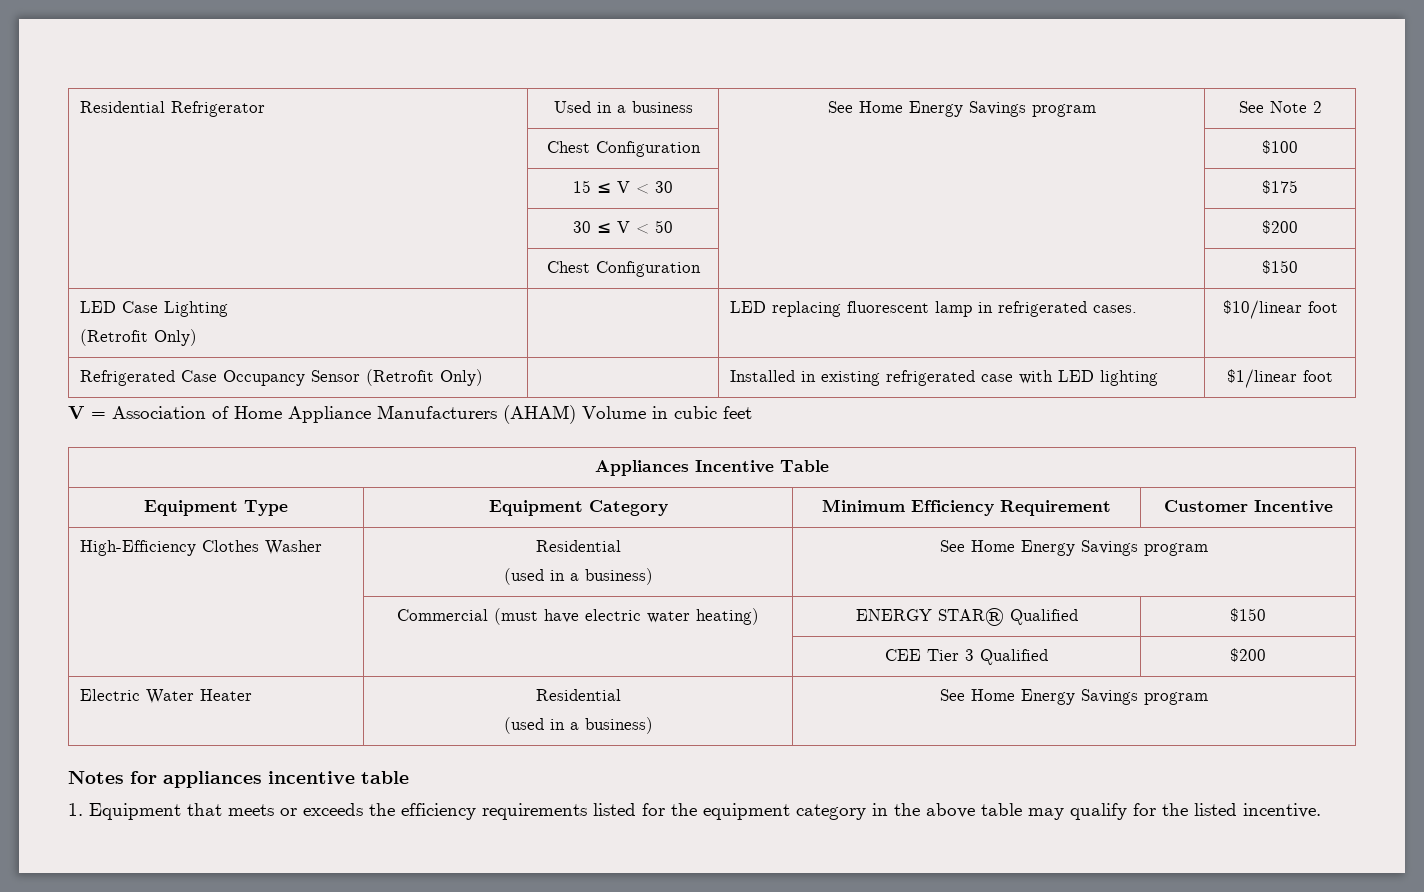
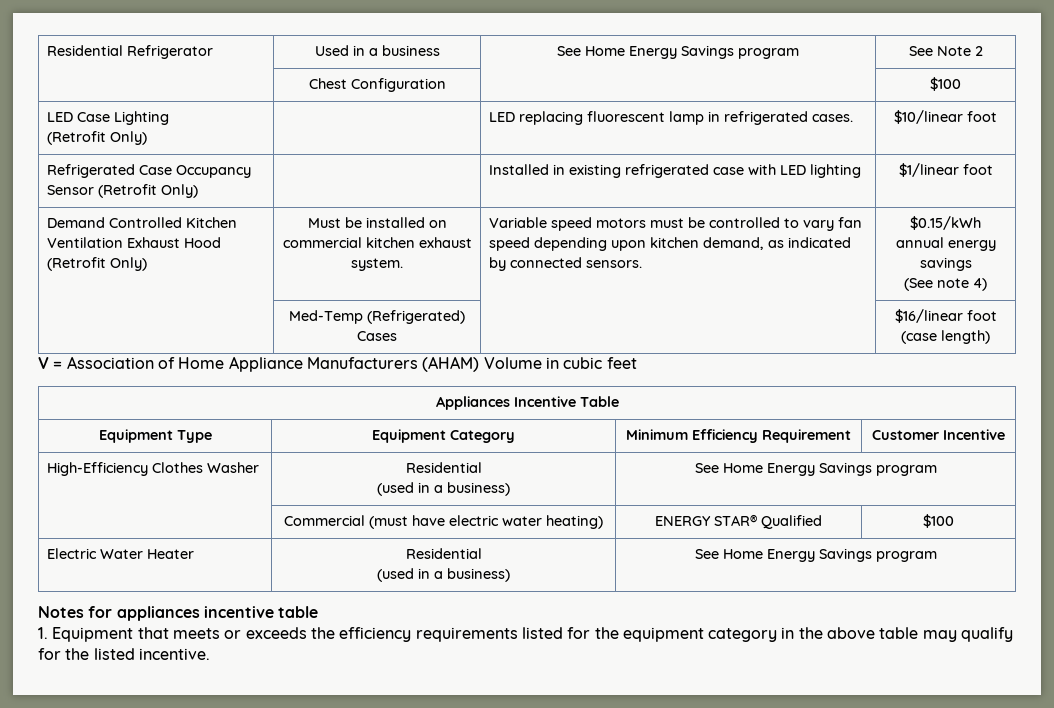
[573,180,674,194] [1262,180,1298,194] [573,220,674,234] [1262,220,1298,234] [546,261,701,277] [1262,260,1298,274] // | 15 ≤ V < 30 | | $175 // | 30 ≤ V < 50 | | $200 // | Chest Configuration | | $150 -> (961, 84) none
(1333, 376) none -> [47,217,238,228] [47,237,222,248] [47,257,148,271] [307,217,447,228] [282,237,472,248] [351,258,403,271] [489,217,863,231] [489,237,852,251] [489,257,643,271] [910,216,981,230] [895,237,996,251] [919,257,972,271] [904,278,987,291] [289,310,465,324] [357,331,397,341] [894,309,997,323] [901,330,990,344] // Demand Controlled Kitchen Ventilation Exhaust Hood (Retrofit Only) | Must be installed on commercial kitchen exhaust system. | Variable speed motors must be controlled to vary fan speed depending upon kitchen demand, as indicated by connected sensors. | $0.15/kWh annual energy savings // (See note 4) // | Med-Temp (Refrigerated) Cases | | $16/linear foot (case length)
[1230,608,1266,622] [885,649,1048,665] [1230,648,1266,662] $150 // | | CEE Tier 3 Qualified | $200 -> [923,514,954,528] $100

